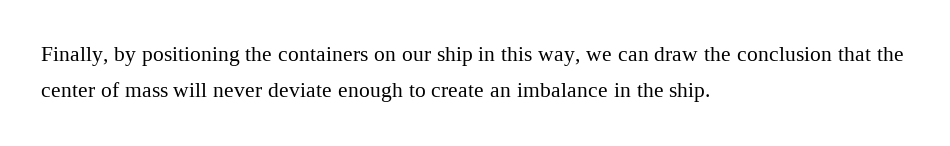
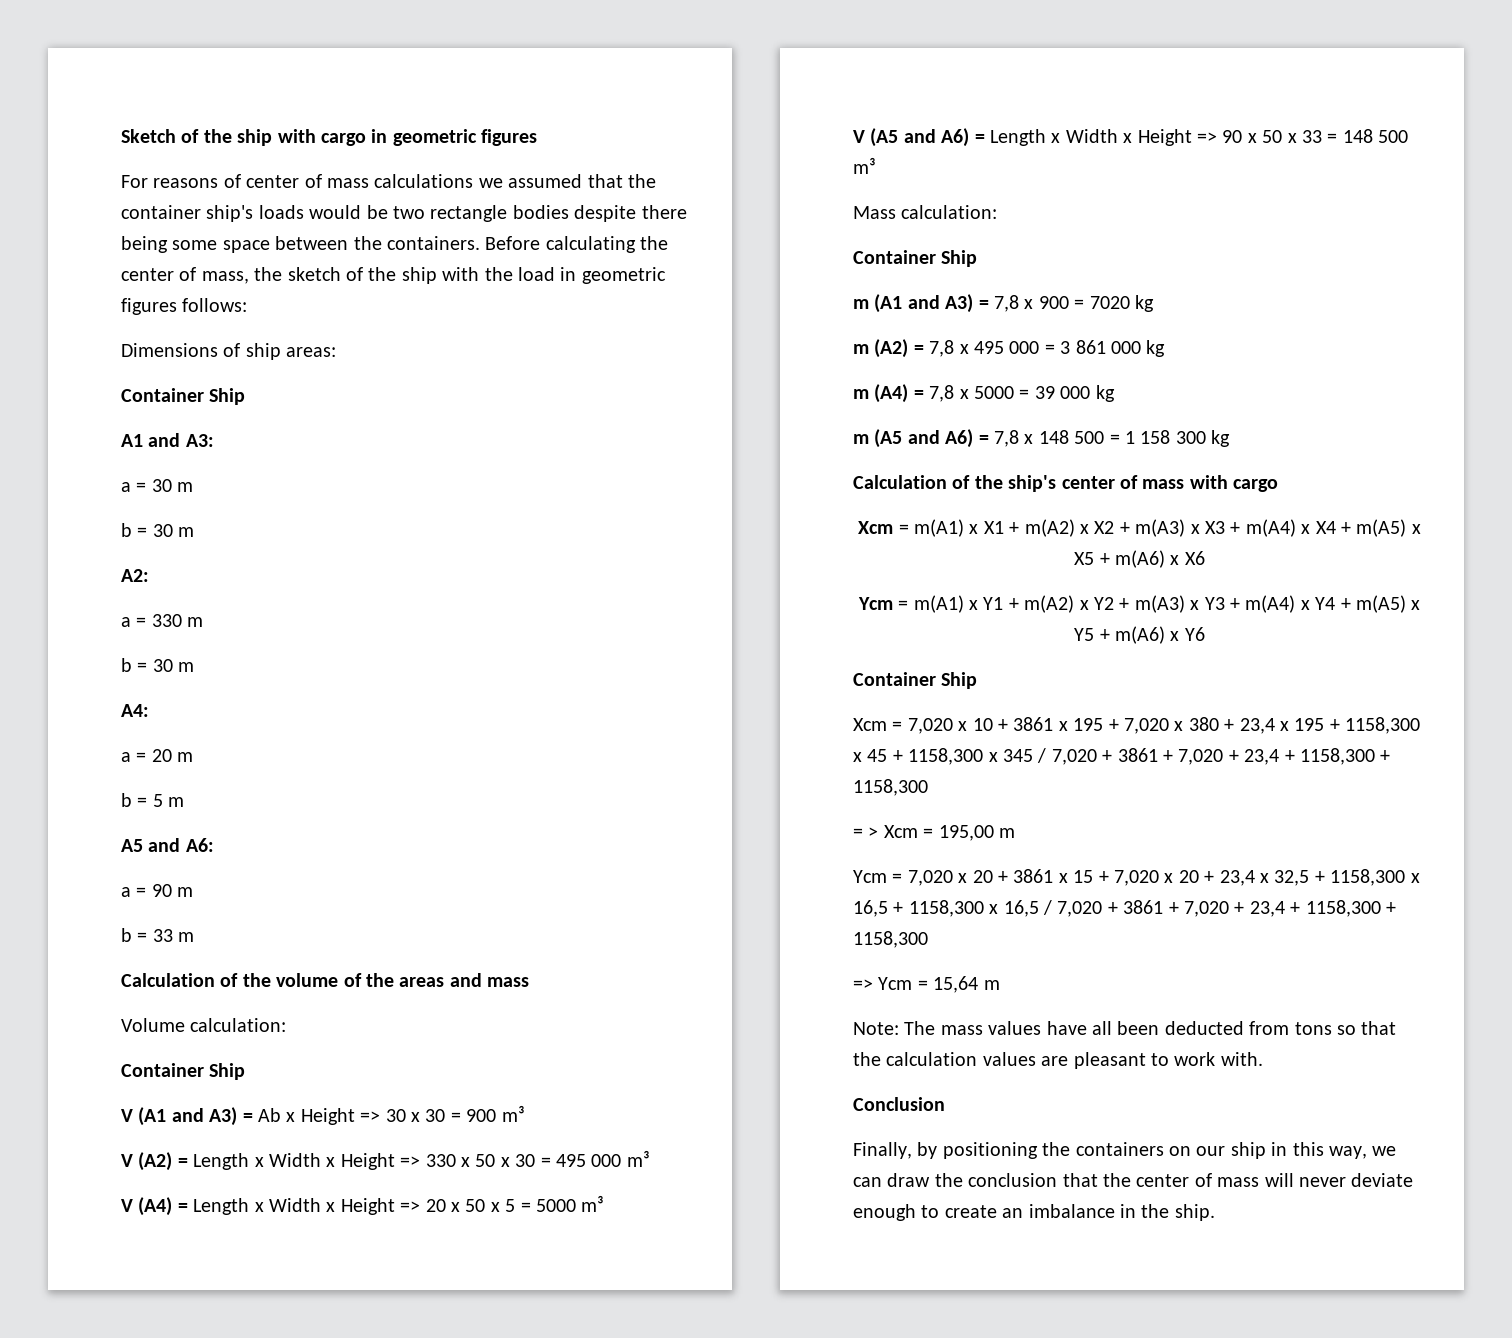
(41, 56) none -> [121,129,538,146] [121,174,656,188] [121,205,687,222] [121,236,669,253] [121,267,666,284] [121,298,248,315] [121,343,337,360] [121,388,246,405] [121,433,214,447] [121,479,194,492] [121,523,195,537] [121,569,149,582] [121,614,204,627] [121,658,195,672] [121,704,149,717] [121,749,194,762] [121,793,185,807] [121,838,214,852] [121,884,194,897] [121,928,195,942] [121,973,530,987] [121,1018,287,1032] [121,1063,246,1080] [121,1105,525,1126] [121,1150,650,1171] [121,1195,605,1216] [853,128,1409,147] [853,157,876,174] [853,205,998,219] [853,250,978,267] [853,294,1154,313] [853,339,1166,358] [853,384,1115,403] [853,429,1231,448] [853,475,1279,492] [858,519,1421,537] [1074,550,1205,568] [857,595,1421,613] [1074,626,1205,644] [853,672,978,689] [853,717,1421,734] [853,748,1391,765] [853,779,928,796] [853,825,1015,841] [853,869,1420,886] [853,900,1396,917] [853,931,928,948] [853,976,1000,993] [853,1021,1397,1035] [853,1052,1263,1069] [853,1097,945,1111] Sketch of the ship with cargo in geometric figures // For reasons of center of mass calculations we assumed that the container ship's loads would be two rectangle bodies despite there being some space between the containers. Before calculating the center of mass, the sketch of the ship with the load in geometric figures follows: // Dimensions of ship areas: // Container Ship // A1 and A3: // a = 30 m // b = 30 m // A2: // a = 330 m // b = 30 m // A4: // a = 20 m // b = 5 m // A5 and A6: // a = 90 m // b = 33 m // Calculation of the volume of the areas and mass // Volume calculation: // Container Ship // V (A1 and A3) = Ab x Height => 30 x 30 = 900 m³ // V (A2) = Length x Width x Height => 330 x 50 x 30 = 495 000 m³ // V (A4) = Length x Width x Height => 20 x 50 x 5 = 5000 m³ // V (A5 and A6) = Length x Width x Height => 90 x 50 x 33 = 148 500 m³ // Mass calculation: // Container Ship // m (A1 and A3) = 7,8 x 900 = 7020 kg // m (A2) = 7,8 x 495 000 = 3 861 000 kg // m (A4) = 7,8 x 5000 = 39 000 kg // m (A5 and A6) = 7,8 x 148 500 = 1 158 300 kg // Calculation of the ship's center of mass with cargo // Xcm = m(A1) x X1 + m(A2) x X2 + m(A3) x X3 + m(A4) x X4 + m(A5) x X5 + m(A6) x X6 // Ycm = m(A1) x Y1 + m(A2) x Y2 + m(A3) x Y3 + m(A4) x Y4 + m(A5) x Y5 + m(A6) x Y6 // Container Ship // Xcm = 7,020 x 10 + 3861 x 195 + 7,020 x 380 + 23,4 x 195 + 1158,300 x 45 + 1158,300 x 345 / 7,020 + 3861 + 7,020 + 23,4 + 1158,300 + 1158,300 // = > Xcm = 195,00 m // Ycm = 7,020 x 20 + 3861 x 15 + 7,020 x 20 + 23,4 x 32,5 + 1158,300 x 16,5 + 1158,300 x 16,5 / 7,020 + 3861 + 7,020 + 23,4 + 1158,300 + 1158,300 // => Ycm = 15,64 m // Note: The mass values have all been deducted from tons so that the calculation values are pleasant to work with. // Conclusion //

